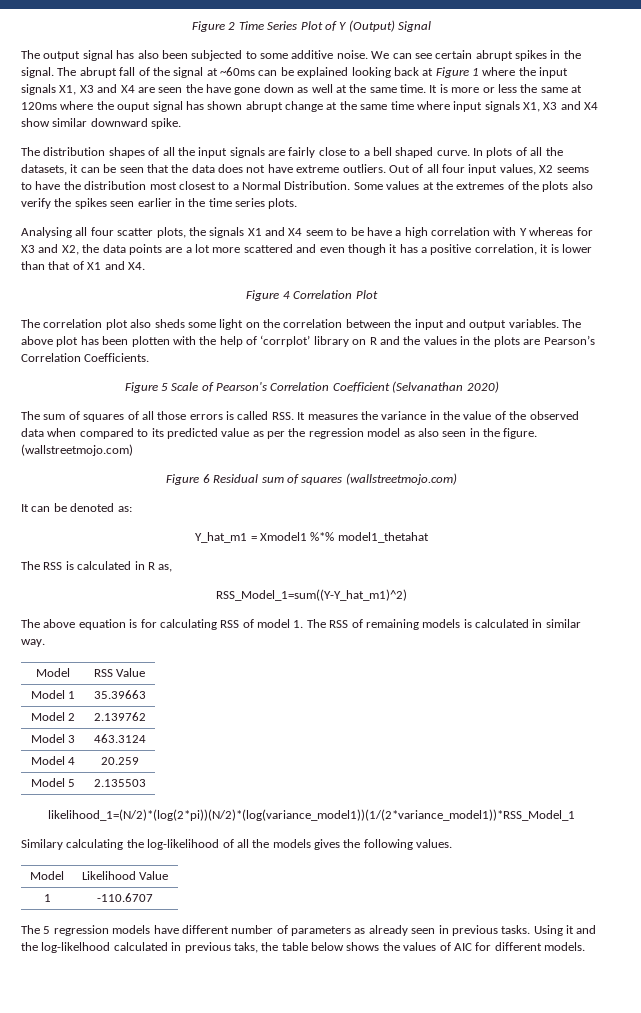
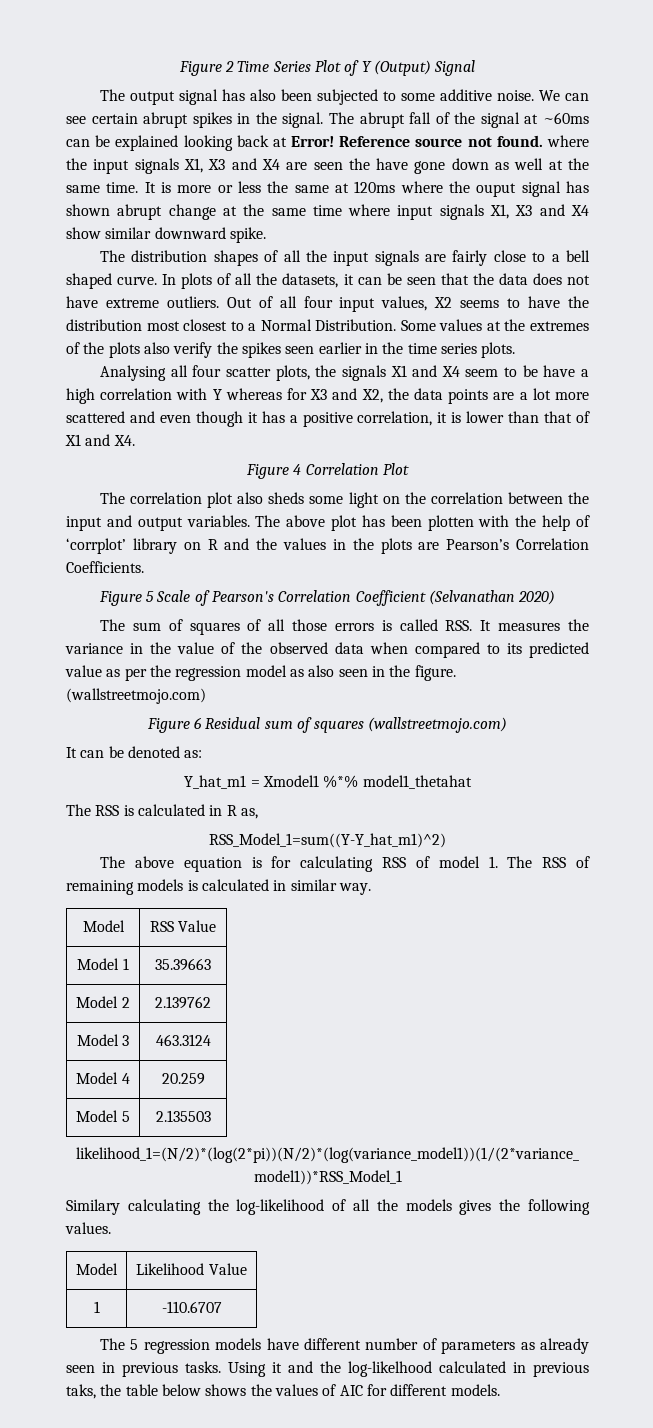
[435,67,479,78] Figure 1 -> [291,135,543,147] Error! Reference source not found.

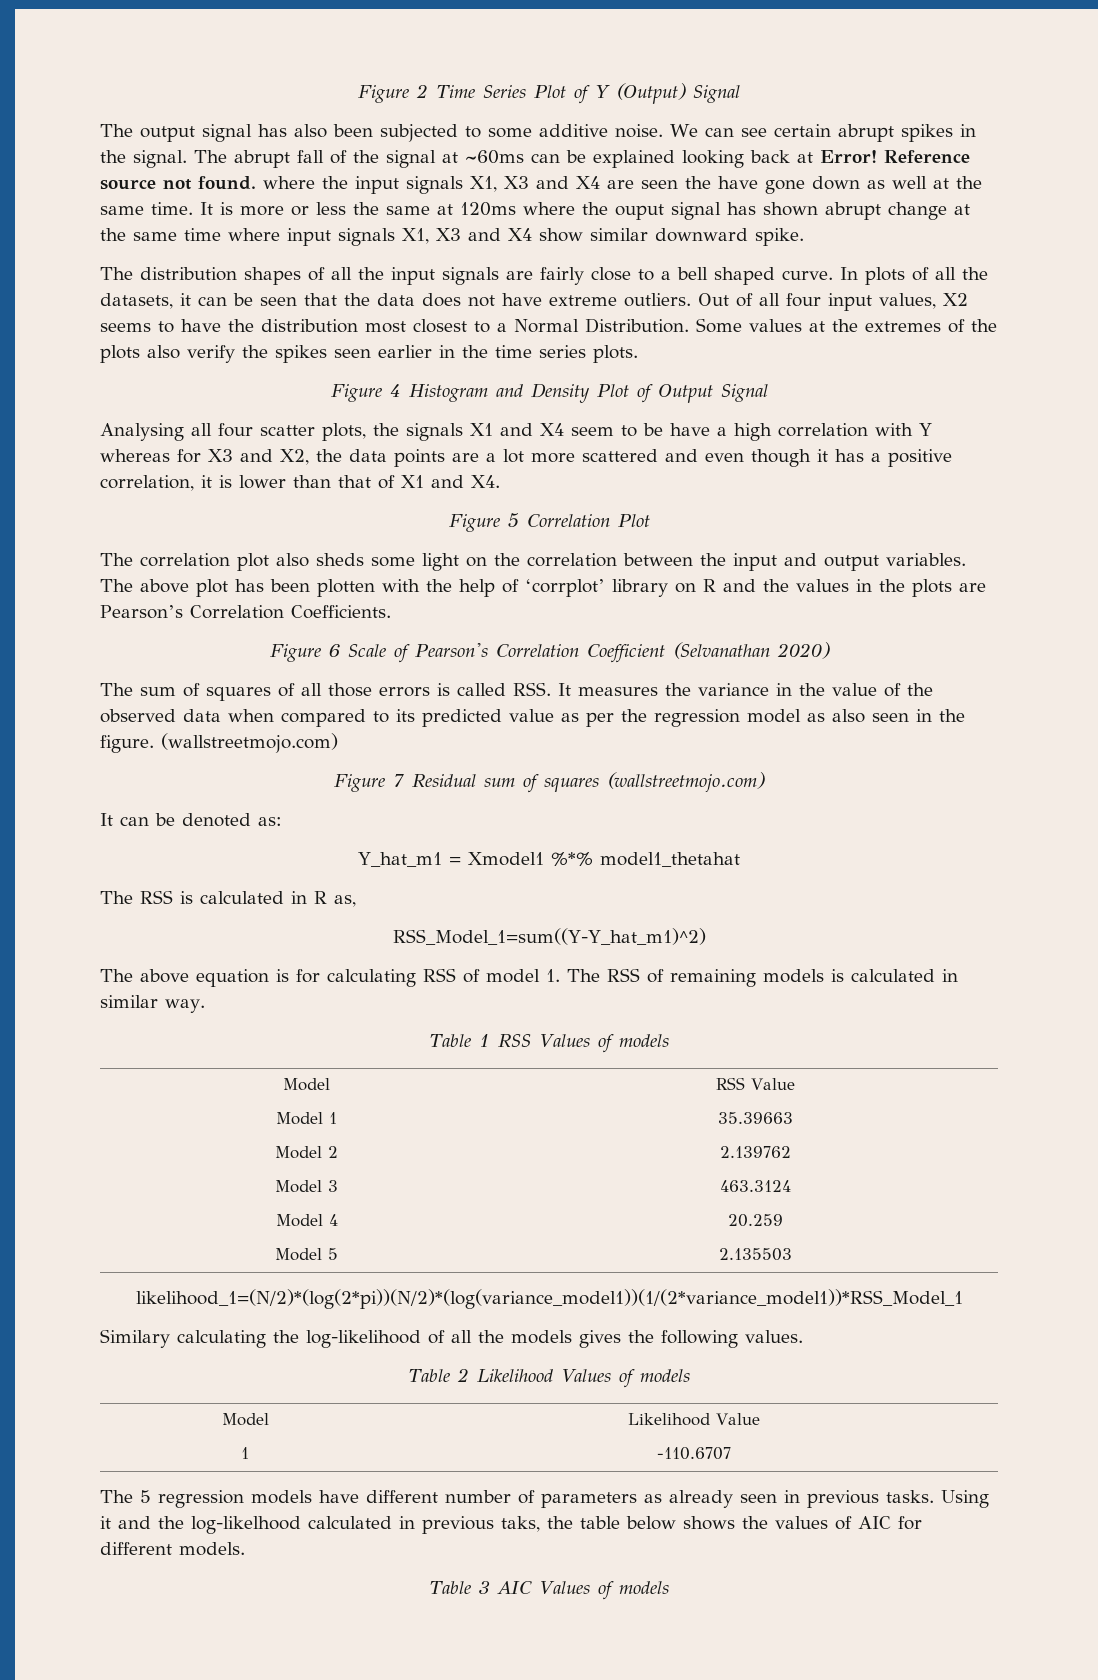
(516, 350) none -> [330,383,768,403] // Figure 4 Histogram and Density Plot of Output Signal
[293,464,302,475] 4 -> [507,513,519,528] 5
[146,591,155,602] 5 -> [328,644,340,657] 6
[193,717,202,729] 6 -> [393,774,404,787] 7
(371, 889) none -> [429,1034,669,1053] // Table 1 RSS Values of models
(111, 1228) none -> [407,1368,691,1388] // Table 2 Likelihood Values of models
(500, 1390) none -> [429,1581,669,1600] // Table 3 AIC Values of models

